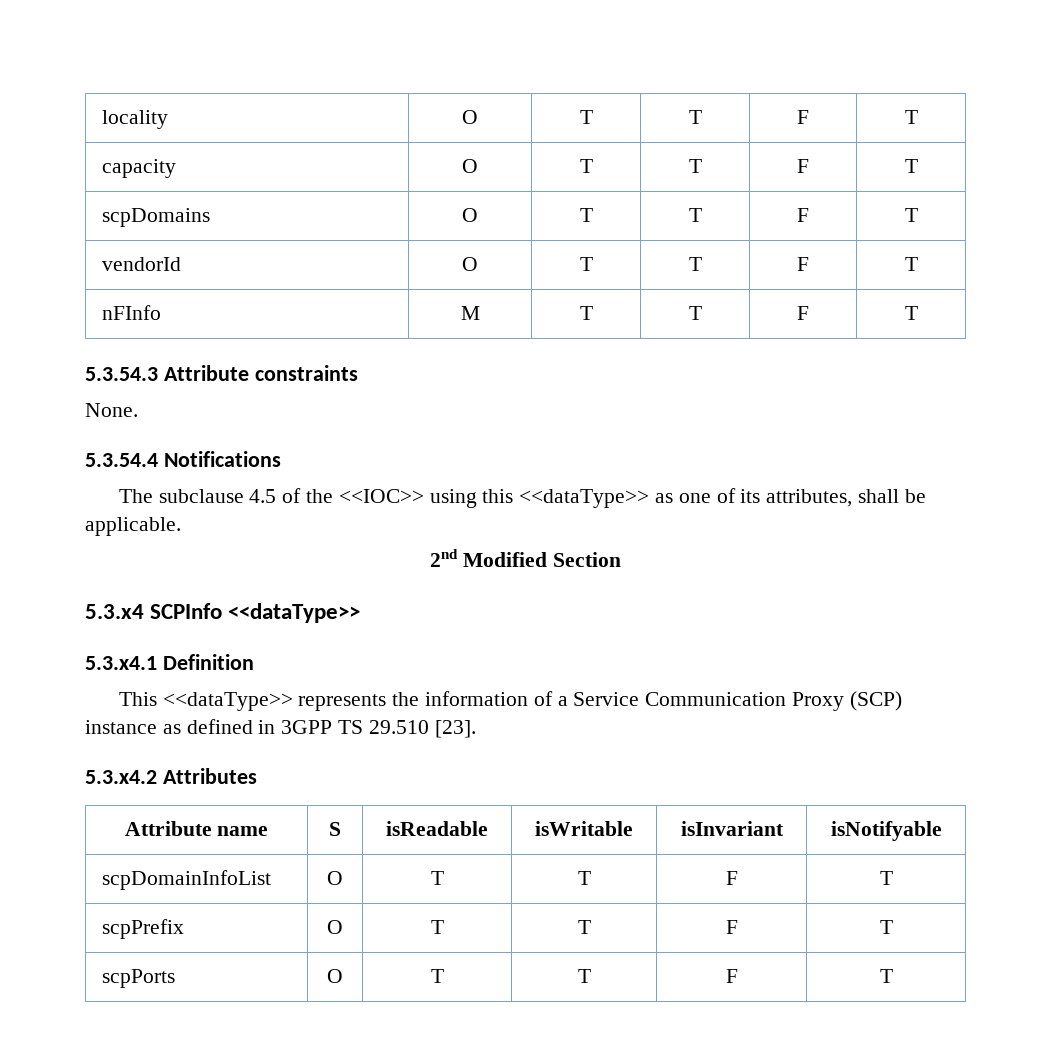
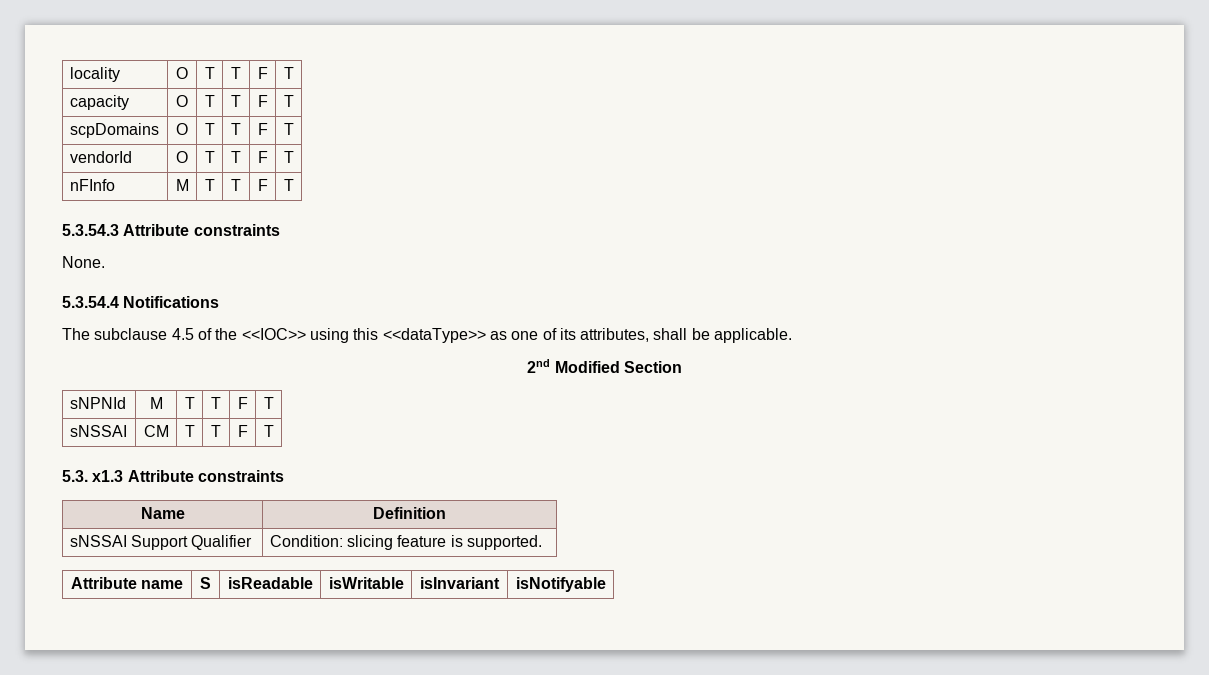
[85,603,361,623] [85,654,254,670] [118,691,902,711] [85,719,476,738] [85,768,257,784] // 5.3.x4 SCPInfo <<dataType>> // 5.3.x4.1 Definition // This <<dataType>> represents the information of a Service Communication Proxy (SCP) instance as defined in 3GPP TS 29.510 [23]. // 5.3.x4.2 Attributes -> [69,397,126,409] [149,397,163,409] [184,397,195,409] [211,397,221,409] [237,397,248,409] [263,397,274,409] [69,425,127,437] [143,425,169,437] [184,425,195,437] [211,425,221,437] [237,425,248,437] [263,425,274,437] [62,470,284,482] [140,507,185,519] [373,507,447,519] [69,535,253,550] [269,535,542,550] // sNPNId | M | T | T | F | T // sNSSAI | CM | T | T | F | T // 5.3. x1.3 Attribute constraints // Name | Definition // sNSSAI Support Qualifier | Condition: slicing feature is supported.
[102,870,272,890] [327,871,343,885] [430,871,444,885] [577,871,591,885] [725,871,738,885] [879,871,893,885] [102,919,185,939] [327,920,343,934] [430,920,444,934] [577,920,591,934] [725,920,738,934] [879,920,893,934] [102,969,176,988] [327,969,343,983] [430,969,444,983] [577,969,591,983] [725,969,738,983] [879,969,893,983] // scpDomainInfoList | O | T | T | F | T // scpPrefix | O | T | T | F | T // scpPorts | O | T | T | F | T -> (606, 584) none

